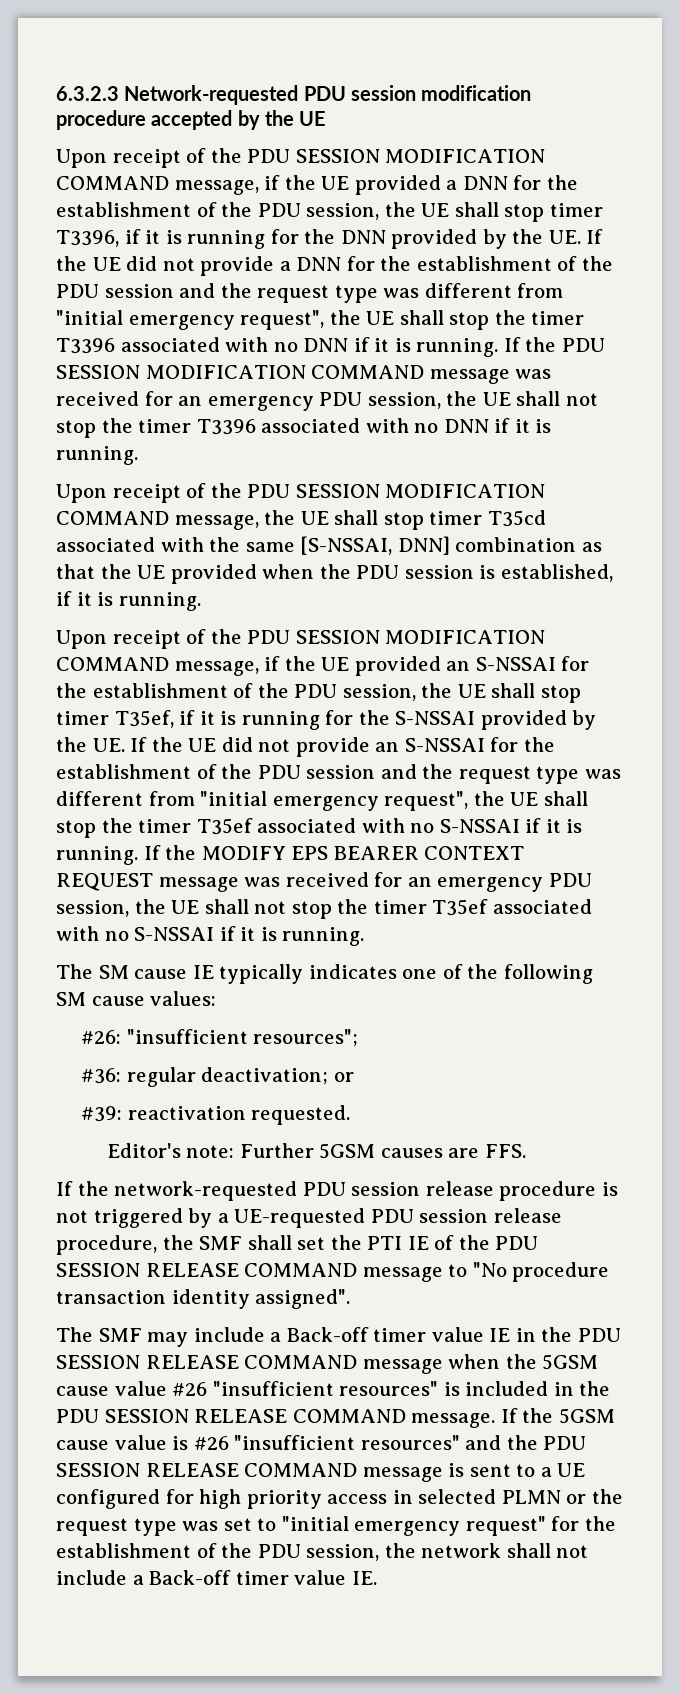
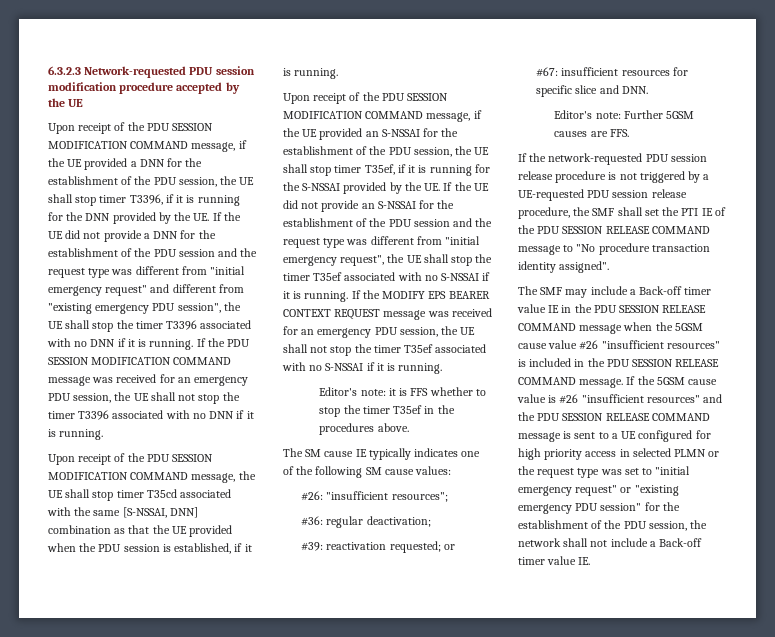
[240,310,325,330] request", -> [105,284,244,296] [48,303,221,314] request" and different from "existing emergency PDU session",
(365, 936) none -> [319,387,486,396] [319,405,455,417] [319,423,409,435] // Editor's note: it is FFS whether to stop the timer T35ef in the procedures above.
[333,1072,354,1082] or -> (431, 521) none
[251,1105,351,1125] requested. -> [389,541,455,553] [536,67,688,77] [536,85,648,97] requested; or // #67: insufficient resources for specific slice and DNN.
(546, 1526) none -> [620,485,679,496] [518,503,642,514] or "existing emergency PDU session"

